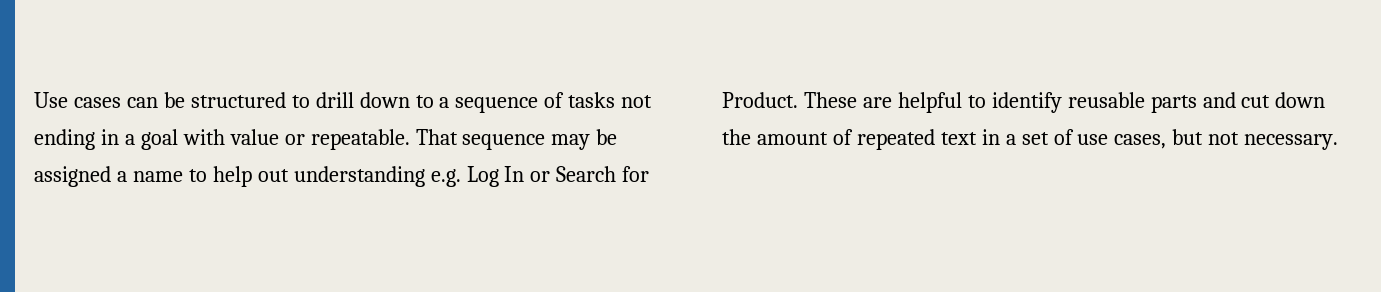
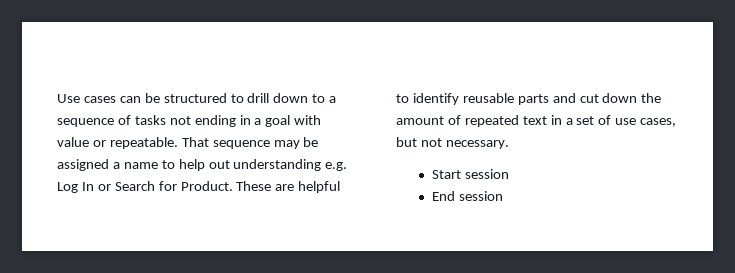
(1339, 142) none -> [432,169,509,179] [432,191,503,201] // Start session // End session

